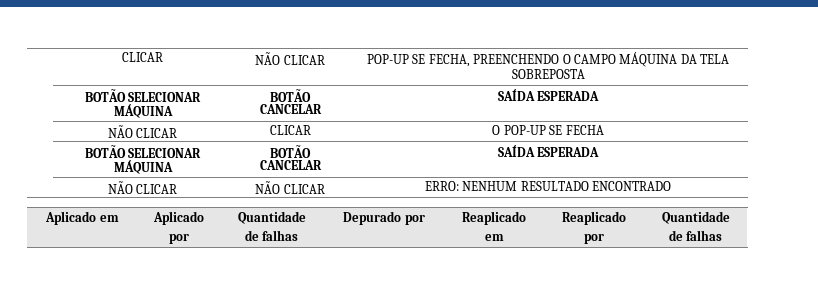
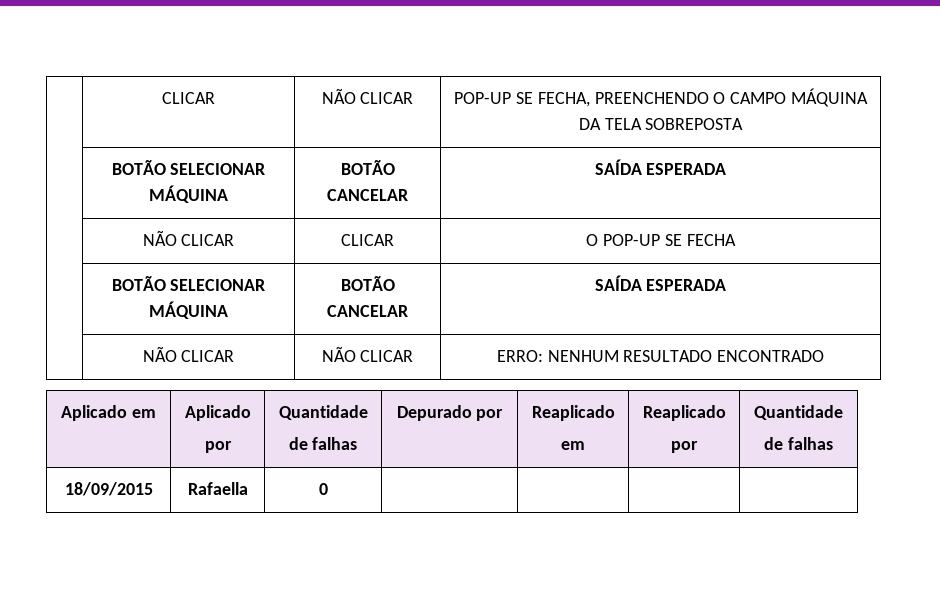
(723, 235) none -> [64,482,153,496] [187,482,248,495] [318,483,328,495] // 18/09/2015 | Rafaella | 0 | | | |

